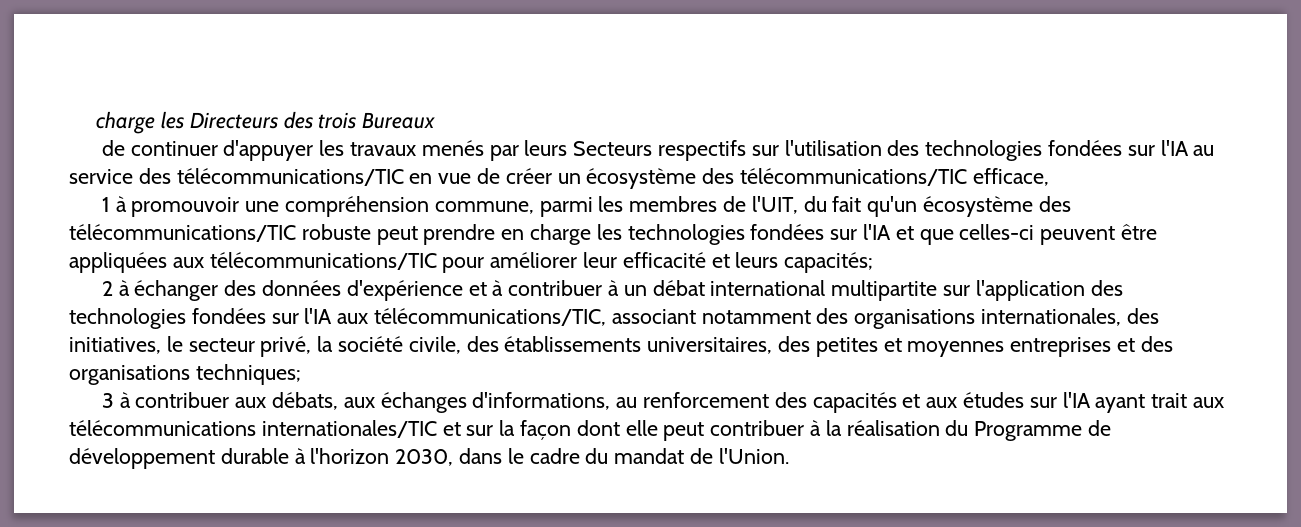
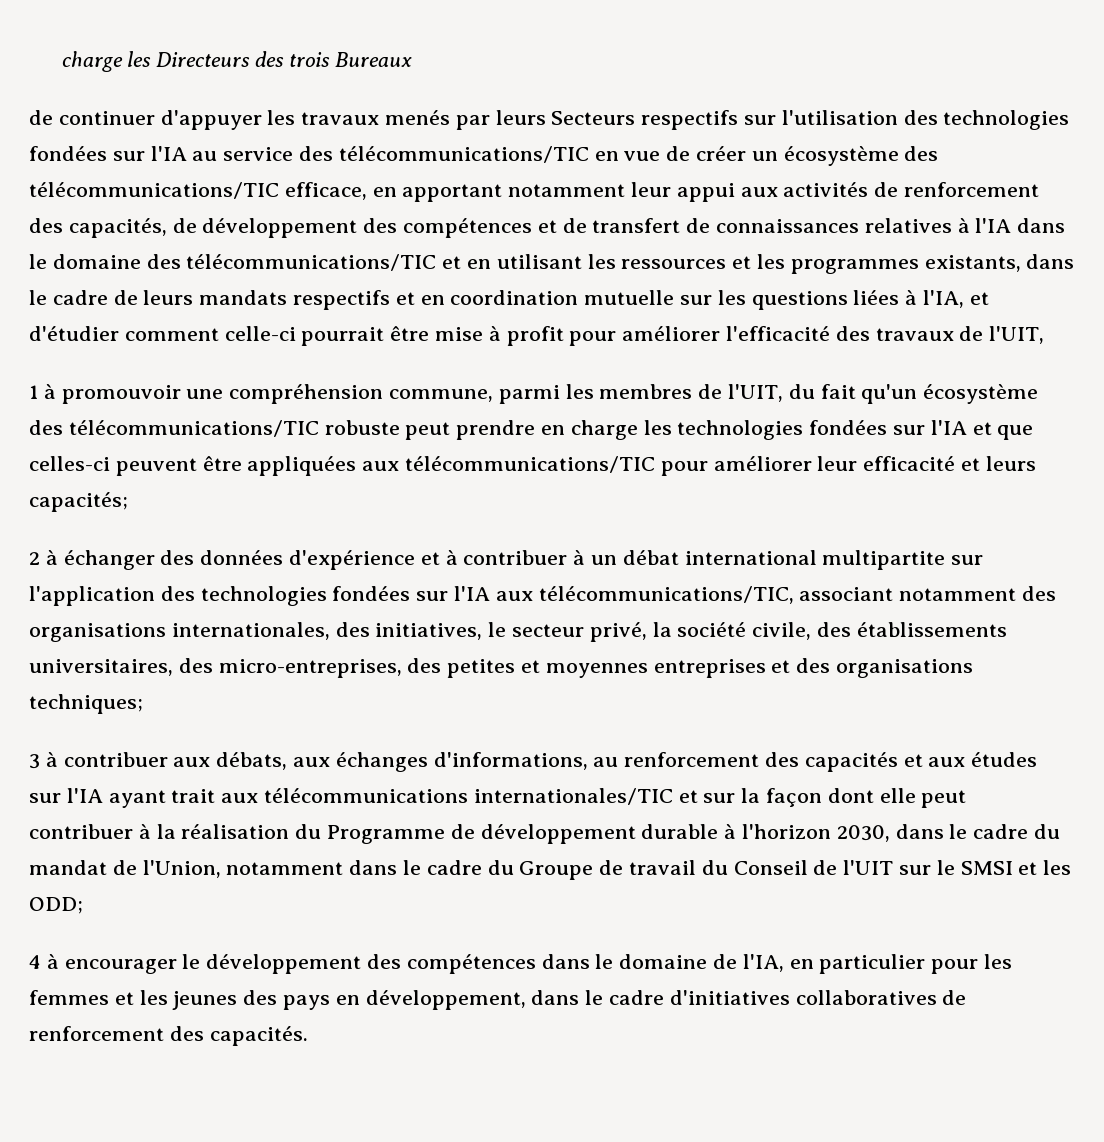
(1049, 177) none -> [372,182,1040,202] [29,218,1066,238] [29,254,1075,274] [29,290,989,310] [29,326,1045,346] en apportant notamment leur appui aux activités de renforcement des capacités, de développement des compétences et de transfert de connaissances relatives à l'IA dans le domaine des télécommunications/TIC et en utilisant les ressources et les programmes existants, dans le cadre de leurs mandats respectifs et en coordination mutuelle sur les questions liées à l'IA, et d'étudier comment celle-ci pourrait être mise à profit pour améliorer l'efficacité des travaux de l'UIT,
(811, 344) none -> [218,658,442,678] micro-entreprises, des
[718,448,789,464] l'Union. -> [142,860,1072,880] [29,897,83,914] [29,954,1013,974] [29,990,967,1010] [29,1026,308,1046] l'Union, notamment dans le cadre du Groupe de travail du Conseil de l'UIT sur le SMSI et les ODD; // 4 à encourager le développement des compétences dans le domaine de l'IA, en particulier pour les femmes et les jeunes des pays en développement, dans le cadre d'initiatives collaboratives de renforcement des capacités.

